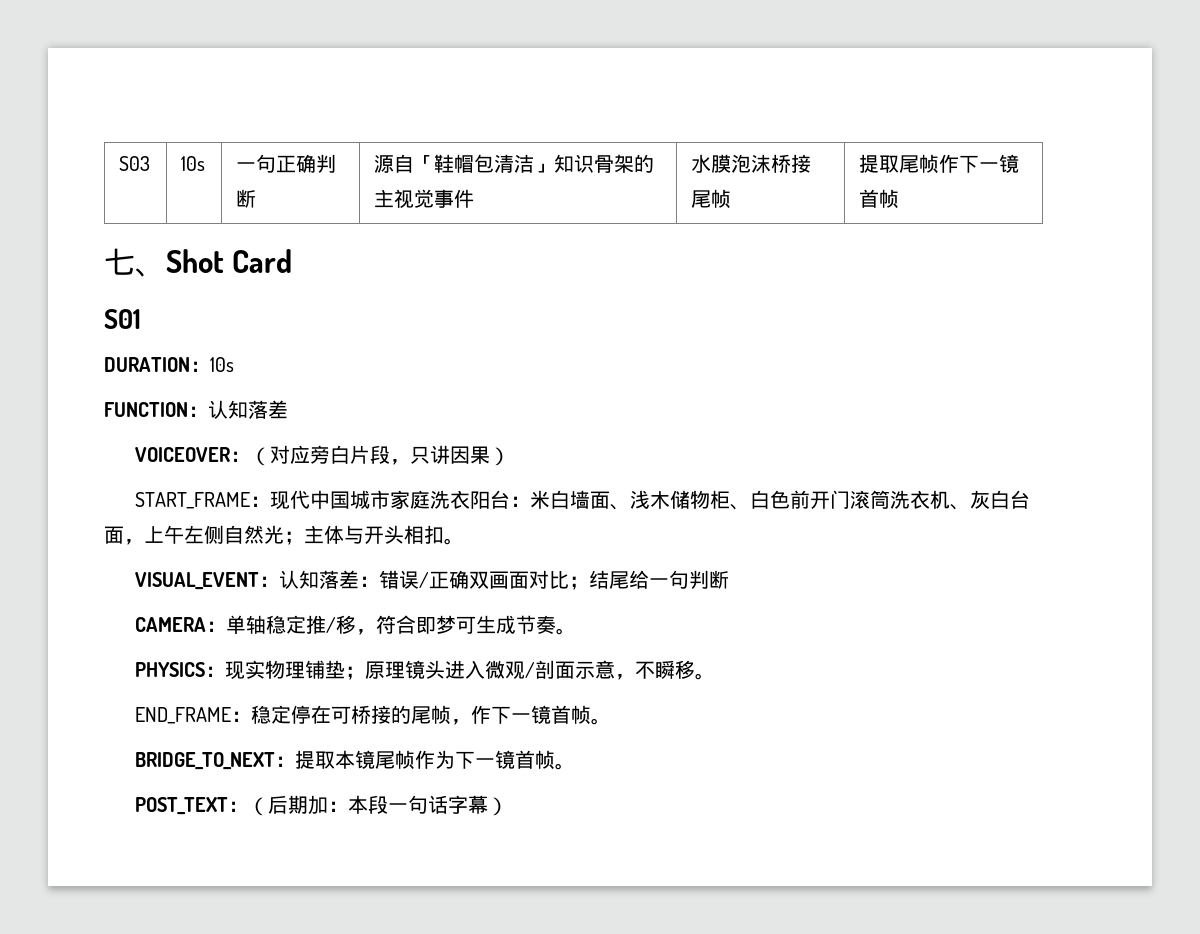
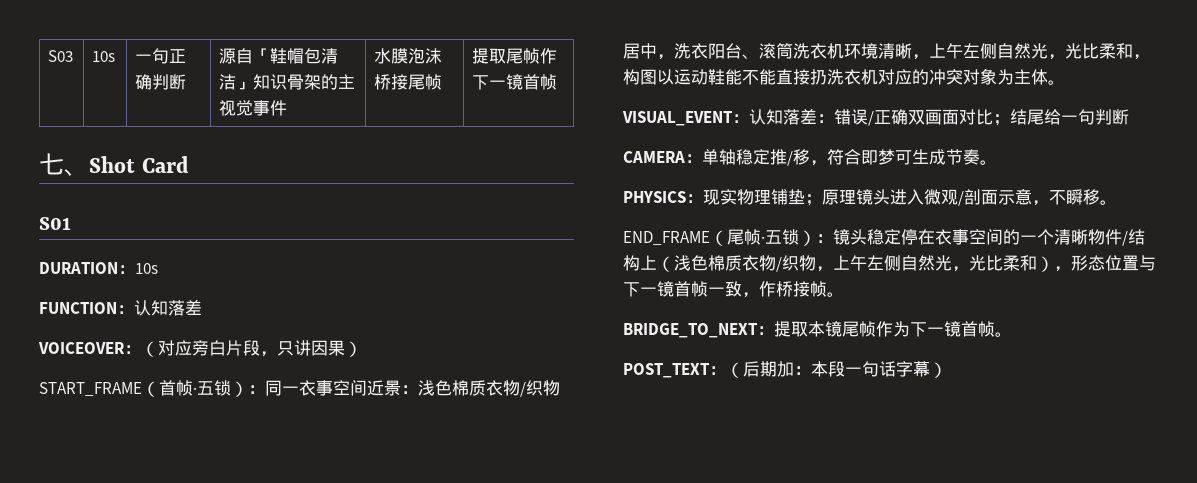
[250,490,1031,510] [104,525,444,545] ：现代中国城市家庭洗衣阳台：米白墙面、浅木储物柜、白色前开门滚筒洗衣机、灰白台面，上午左侧自然光；主体与开头相扣 -> [142,380,560,397] [623,43,1150,60] [623,68,1048,85] （首帧·五锁）：同一衣事空间近景：浅色棉质衣物/织物居中，洗衣阳台、滚筒洗衣机环境清晰，上午左侧自然光，光比柔和，构图以运动鞋能不能直接扔洗衣机对应的冲突对象为主体
[231,705,572,725] ：稳定停在可桥接的尾帧，作下一镜首 -> [710,229,1145,246] [623,255,1156,272] [623,281,810,298] （尾帧·五锁）：镜头稳定停在衣事空间的一个清晰物件/结构上（浅色棉质衣物/织物，上午左侧自然光，光比柔和），形态位置与下一镜首帧一致，作桥接

